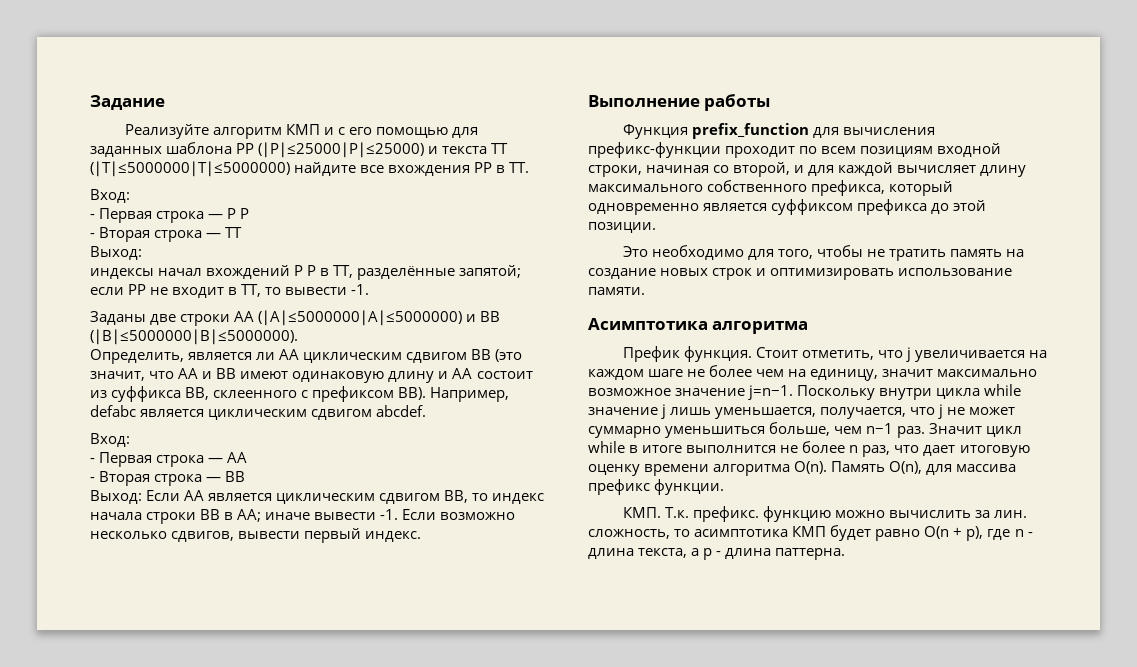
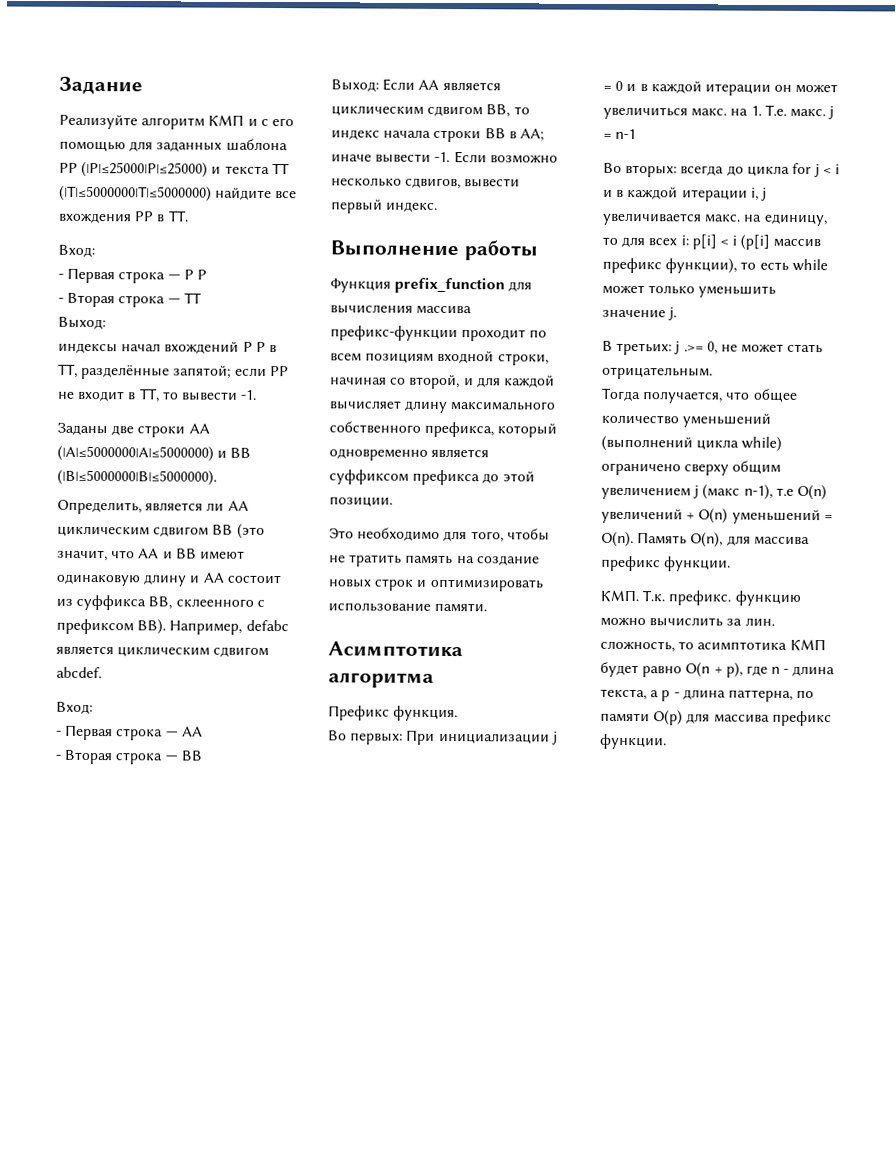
(935, 131) none -> [416,305,473,315] массива
[622,346,680,362] Префик -> [328,705,390,721] Префикс
[755,347,1047,362] [588,365,1038,381] [588,384,1022,400] [588,404,1016,419] [588,422,1023,438] [588,441,1030,457] [588,464,791,476] Стоит отметить, что j увеличивается на каждом шаге не более чем на единицу, значит максимально возможное значение j=n−1. Поскольку внутри цикла while значение j лишь уменьшается, получается, что j не может суммарно уменьшиться больше, чем n−1 раз. Значит цикл while в итоге выполнится не более n раз, что дает итоговую оценку времени алгоритма -> [328,729,558,745] [603,80,839,96] [603,104,835,120] [603,128,637,140] [603,162,841,178] [603,186,767,202] [602,212,828,227] [602,234,822,250] [602,257,828,274] [602,284,777,298] [602,307,678,321] [602,340,824,356] [602,366,713,380] [601,387,798,404] [601,413,772,428] [601,435,783,452] [601,460,782,476] [601,484,827,501] [601,508,833,525] // Во первых: При инициализации j = 0 и в каждой итерации он может увеличиться макс. на 1. Т.е. макс. j = n-1 // Во вторых: всегда до цикла for j < i и в каждой итерации i, j увеличивается макс. на единицу, то для всех i: p[i] < i (p[i] массив префикс функции), то есть while может только уменьшить значение j. // В третьих: j .>= 0, не может стать отрицательным. // Тогда получается, что общее количество уменьшений (выполнений цикла while) ограничено сверху общим увеличением j (макс n-1), т.е O(n) увеличений + O(n) уменьшений =
[775,548,846,560] паттерна. -> [727,689,815,702] [600,710,832,727] [600,733,667,750] паттерна, по памяти O(p) для массива префикс функции.

